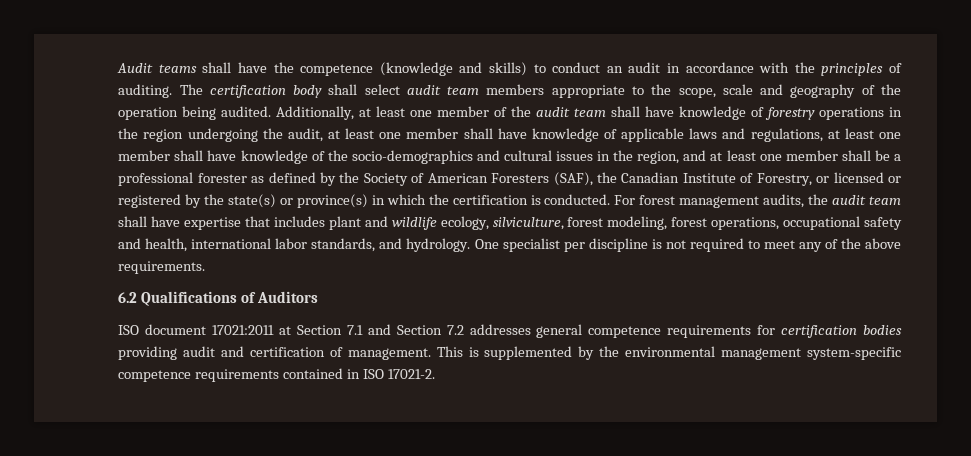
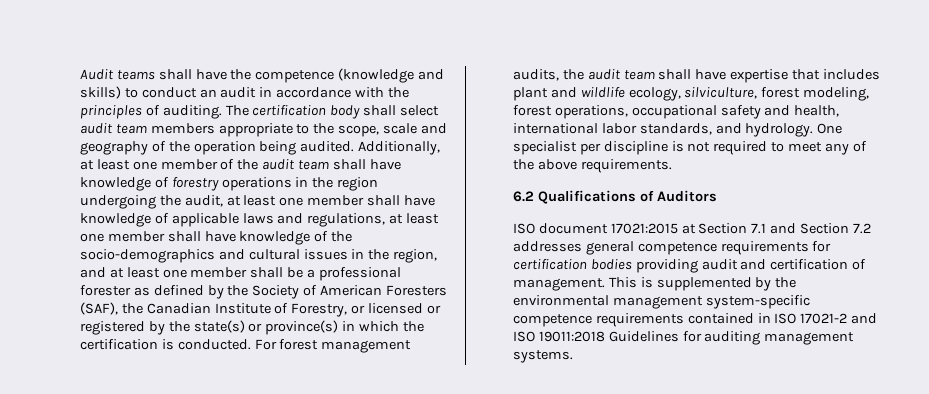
[212,325,275,335] 17021:2011 -> [610,223,678,234] 17021:2015
[387,369,435,379] 17021-2. -> [800,313,878,324] [512,331,855,345] [512,350,573,363] 17021-2 and ISO 19011:2018 Guidelines for auditing management systems.

